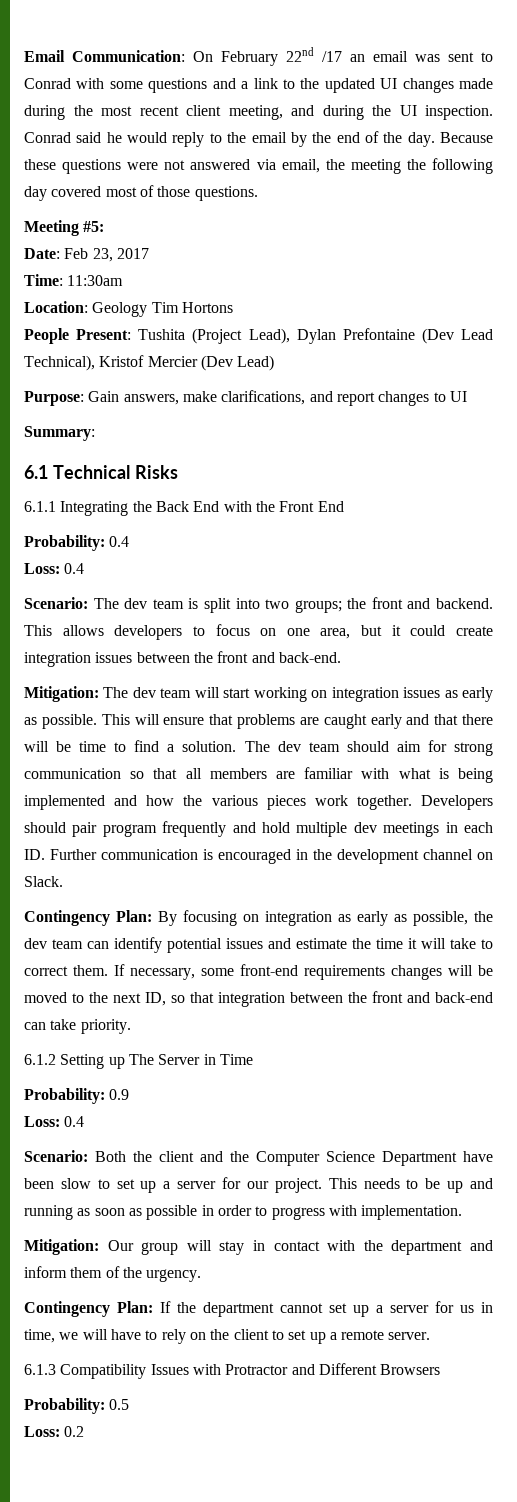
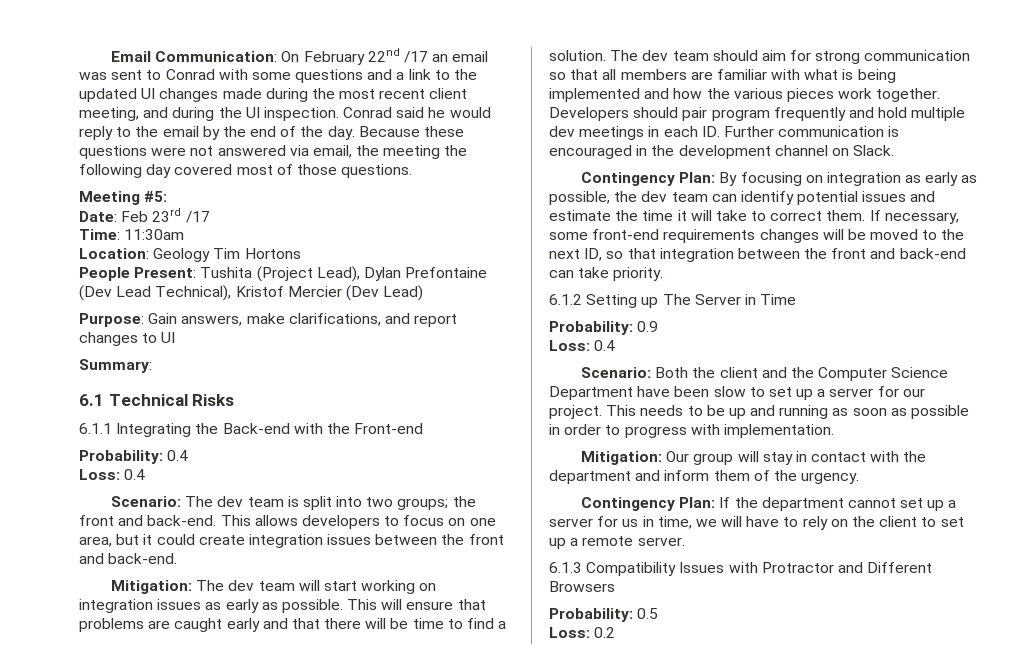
[92,248,149,262] 23, 2017 -> [152,208,210,223] 23rd /17
[155,501,344,512] Back End with the Front End -> [222,423,424,434] Back-end with the Front-end
[435,598,493,609] backend. -> [147,515,217,526] back-end.

